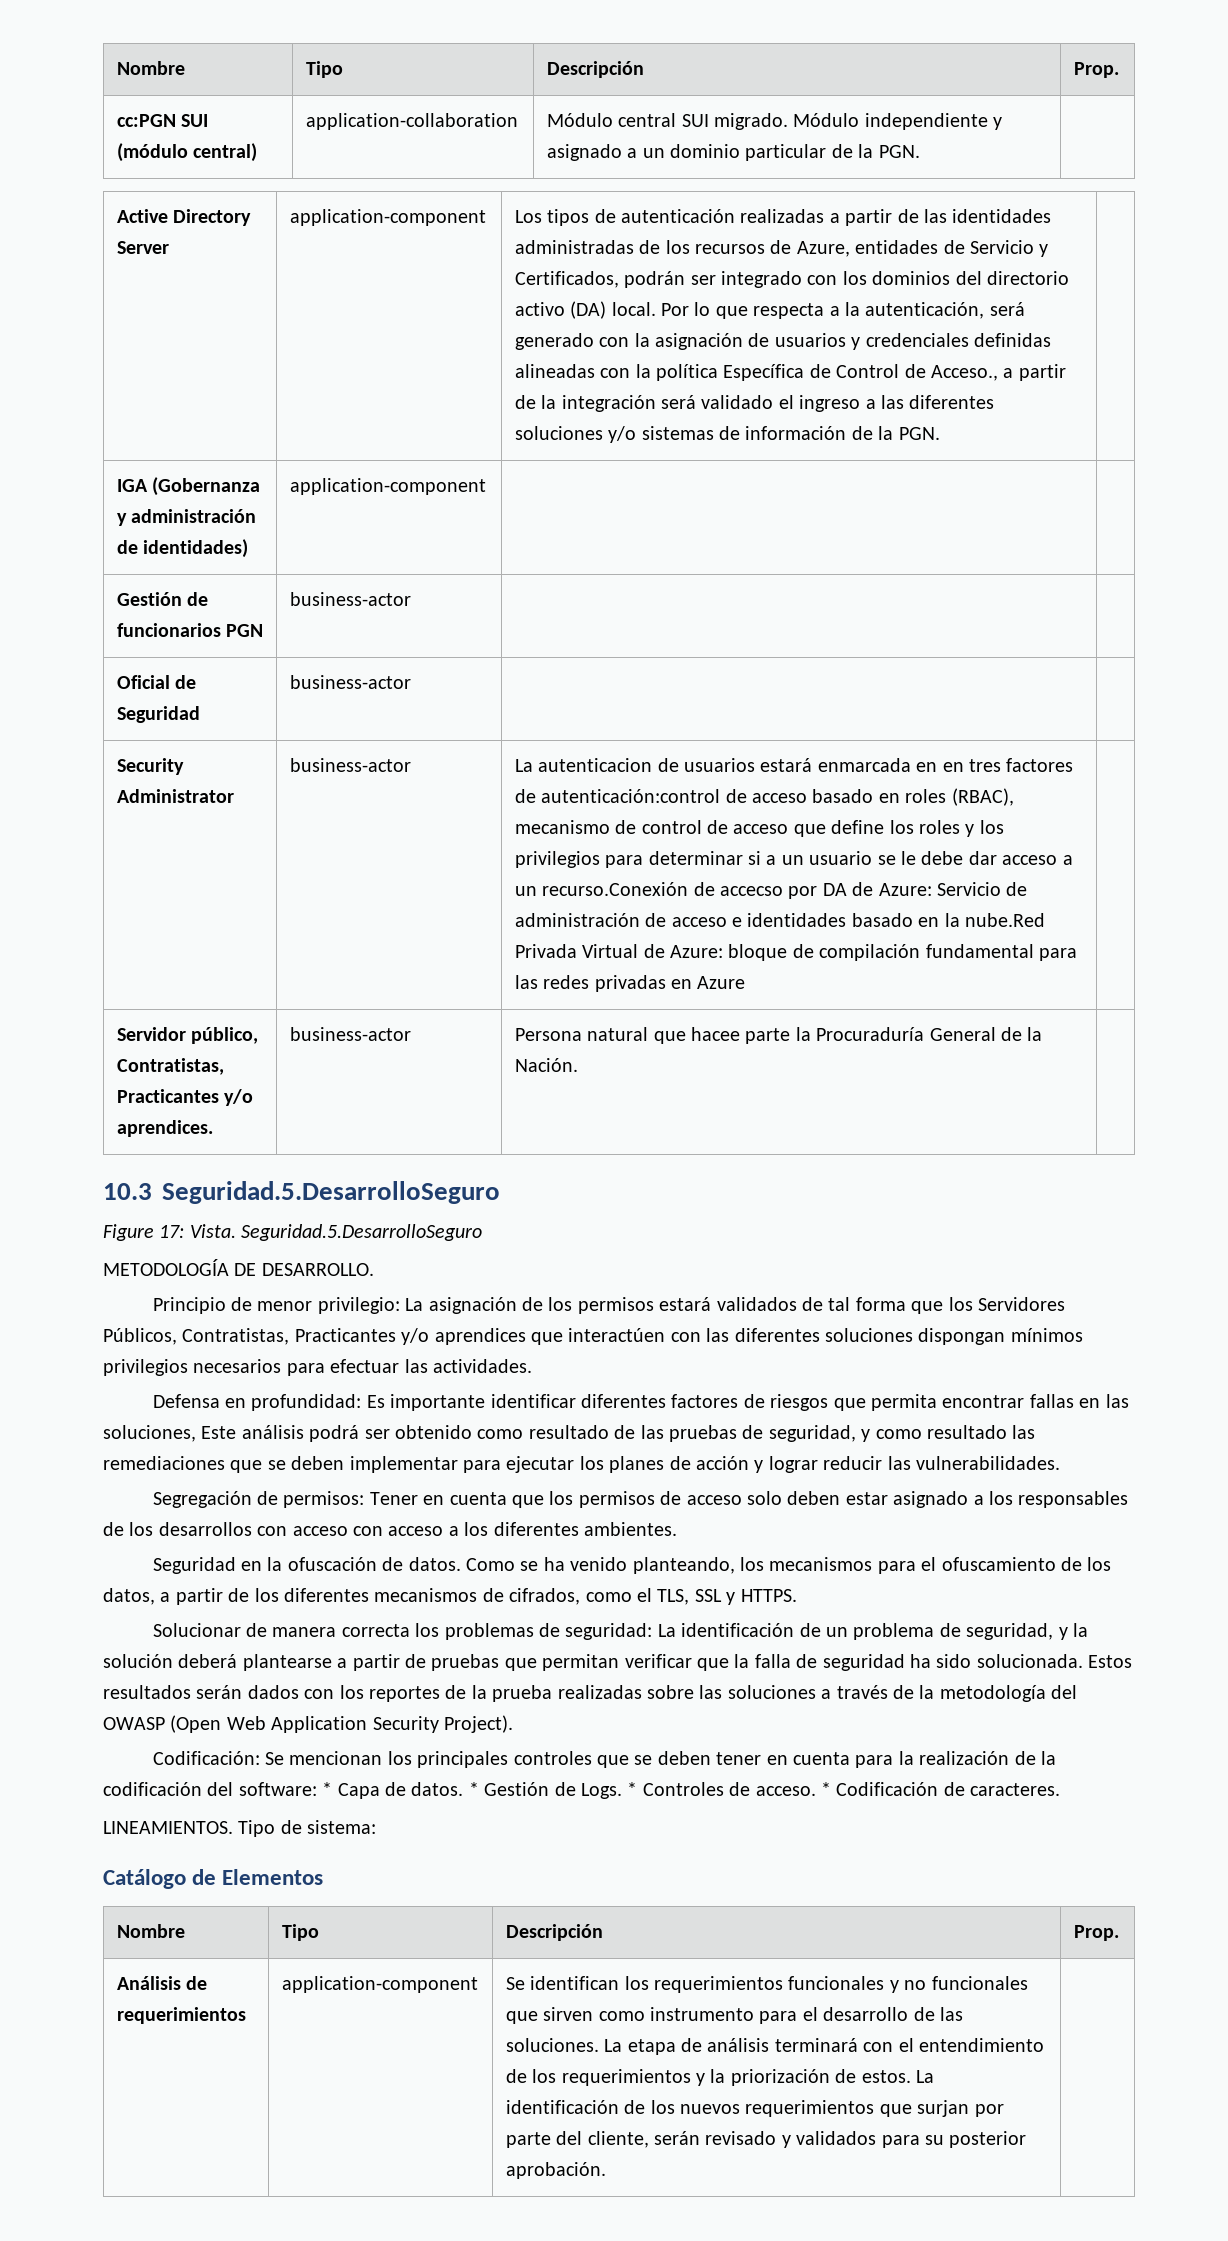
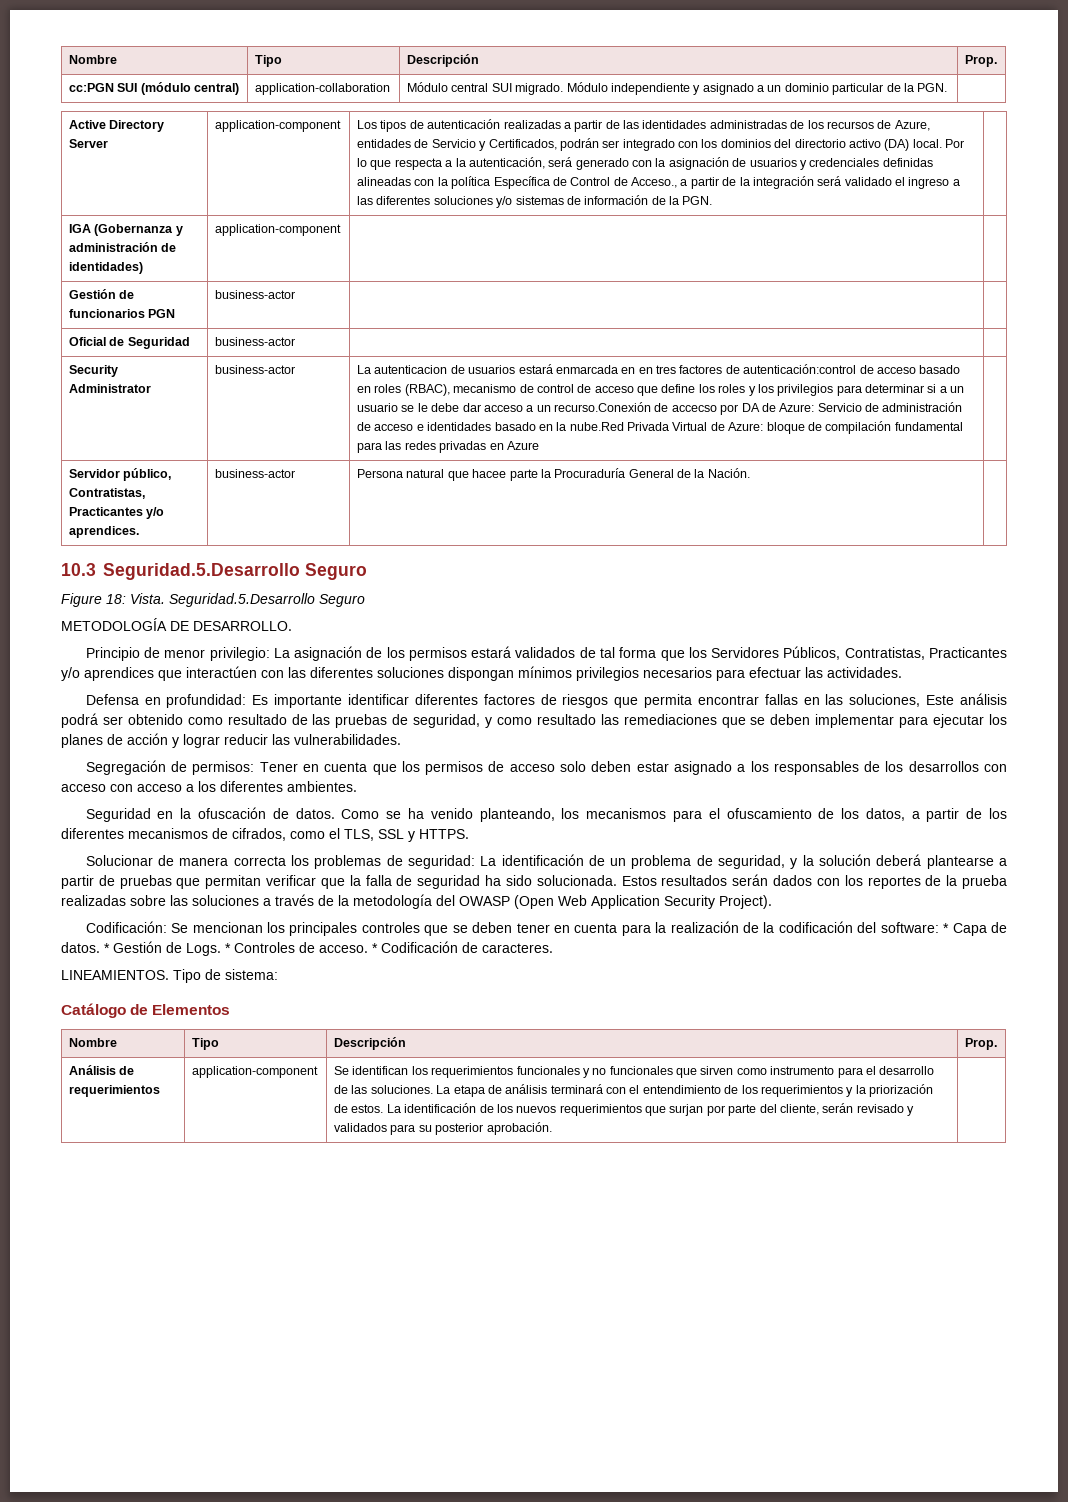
[162,1181,500,1204] Seguridad.5.DesarrolloSeguro -> [103,563,367,580] Seguridad.5.Desarrollo Seguro
[159,1224,483,1241] 17: Vista. Seguridad.5.DesarrolloSeguro -> [106,593,365,607] 18: Vista. Seguridad.5.Desarrollo Seguro

